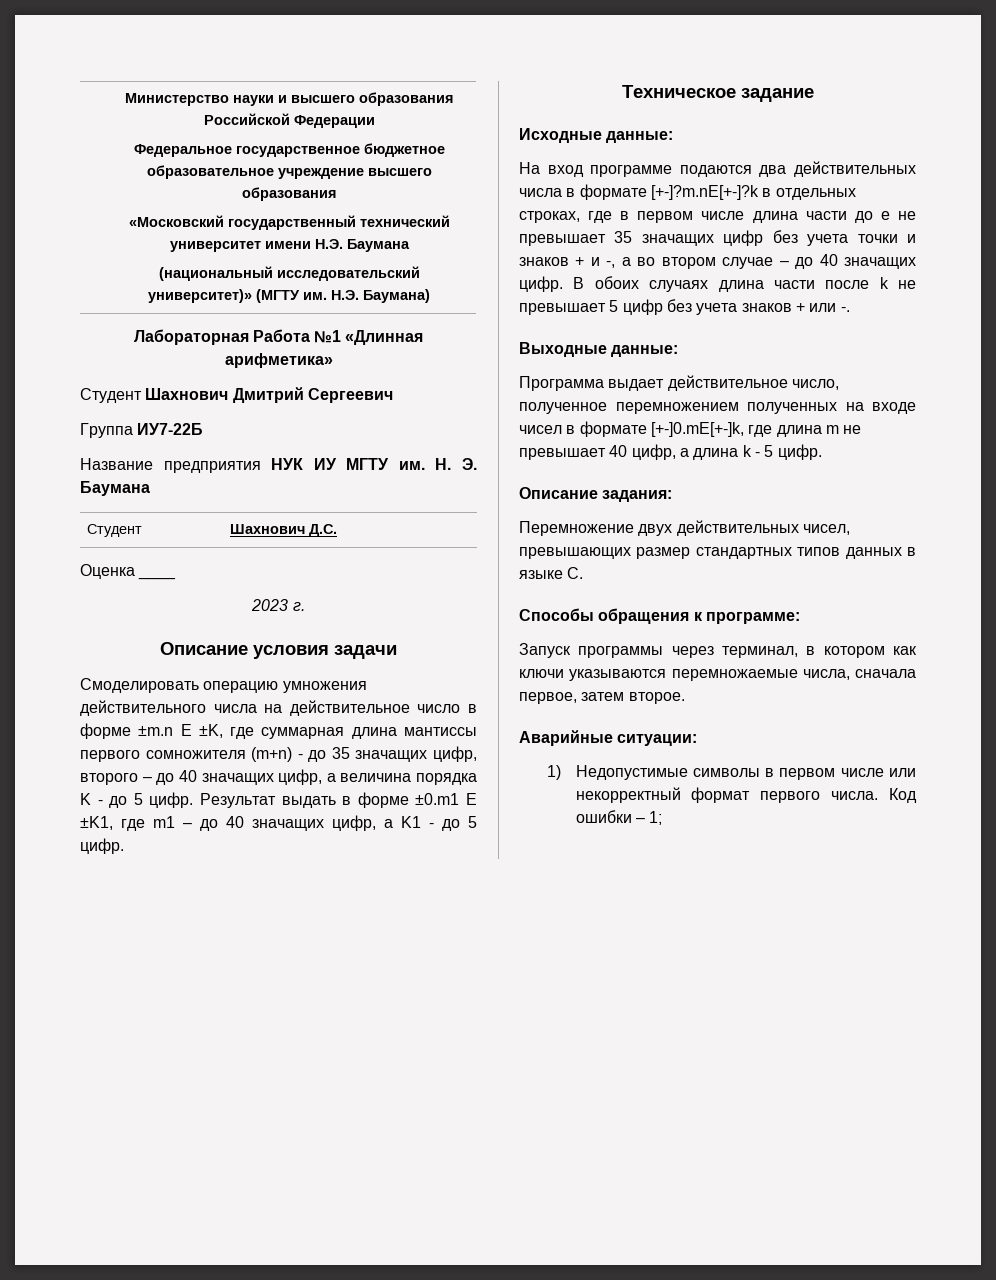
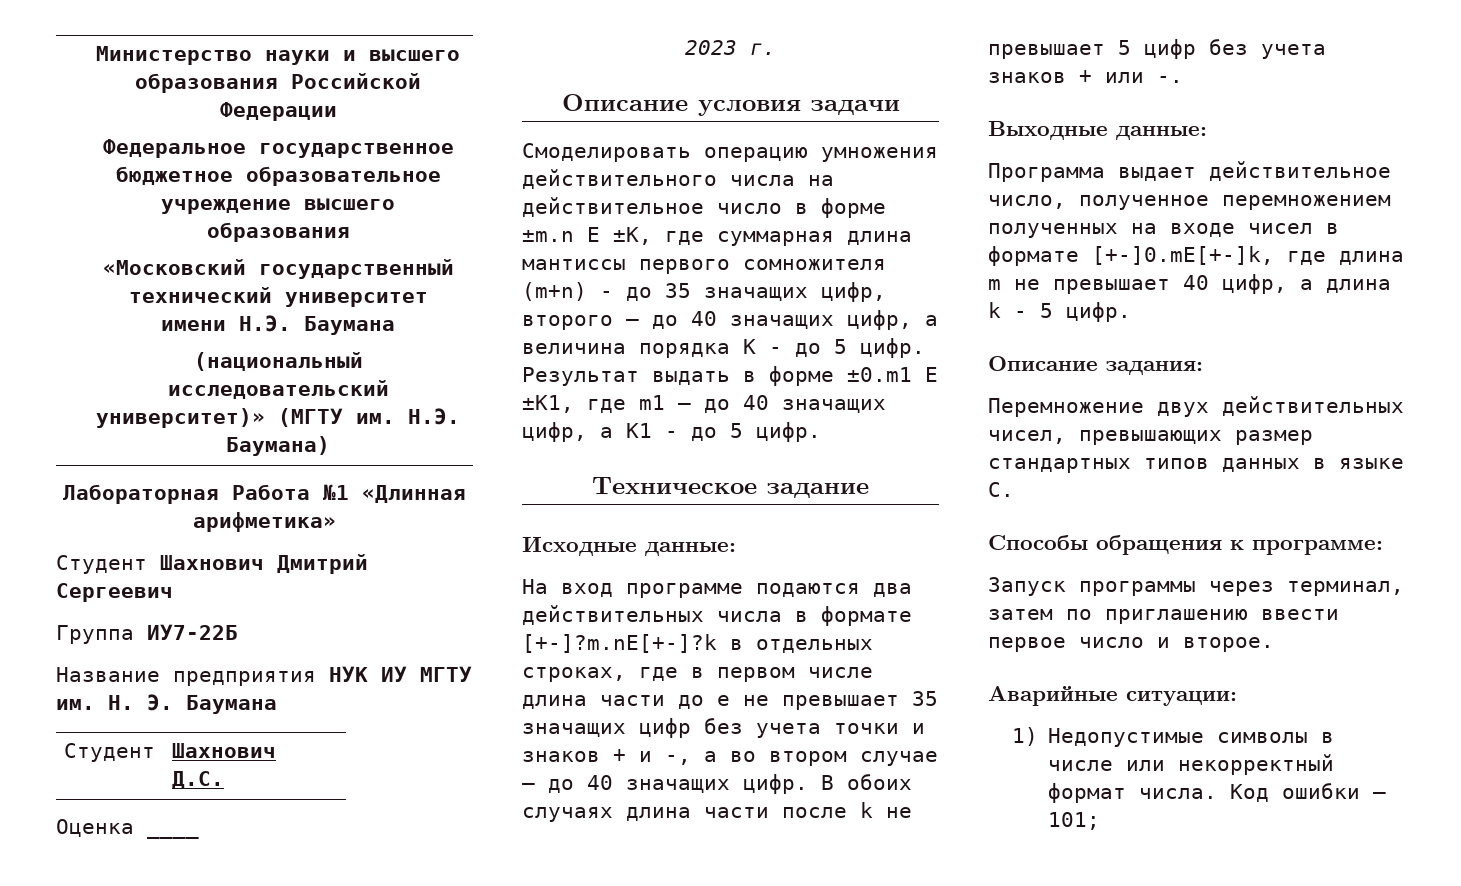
[806,646,917,658] [519,669,916,681] [519,692,625,704] в котором как ключи указываются перемножаемые числа, сначала первое, затем -> [988,609,1339,624] [988,637,1170,652] затем по приглашению ввести первое число и
[779,768,836,780] первом -> (1334, 737) none
[760,791,821,803] первого -> (1126, 793) none
[649,811,663,825] 1; -> [1047,812,1100,830] 101;

